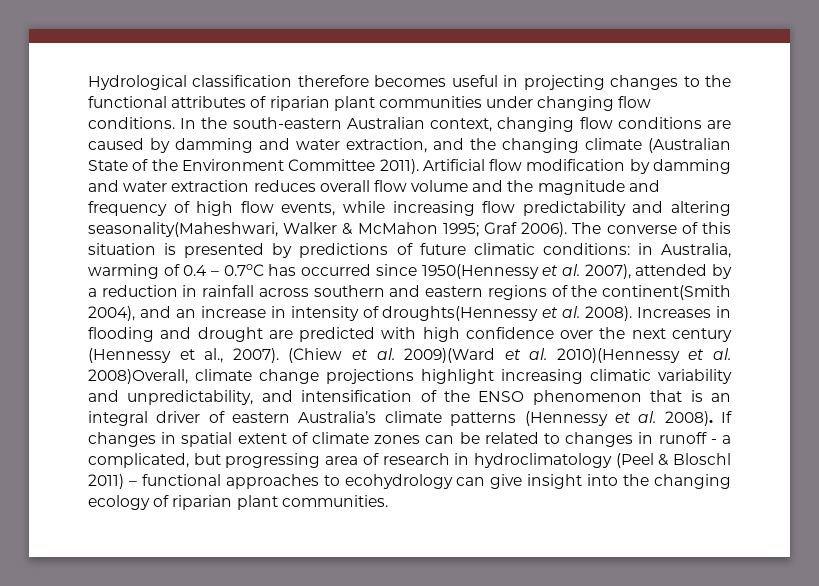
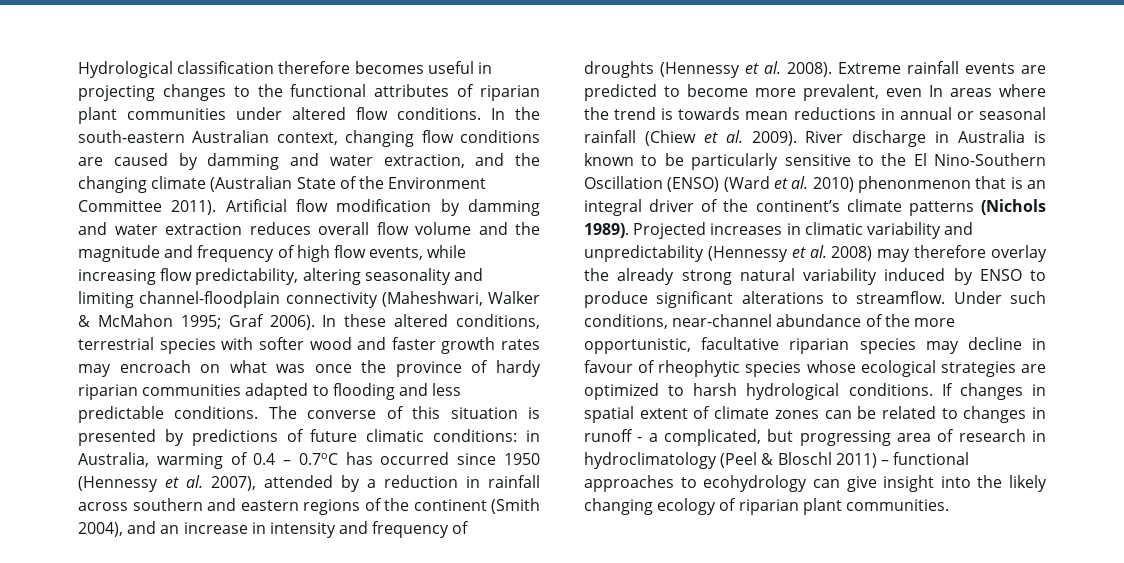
[537,96,615,111] changing -> [292,107,346,120] altered
[522,201,732,216] [88,222,278,237] predictability and altering seasonality(Maheshwari, -> [195,268,483,285] [78,291,483,308] predictability, altering seasonality and limiting channel-floodplain connectivity (Maheshwari,
(568, 229) none -> [322,314,540,329] [78,337,540,354] [78,360,541,377] [78,383,462,400] [78,406,259,423] In these altered conditions, terrestrial species with softer wood and faster growth rates may encroach on what was once the province of hardy riparian communities adapted to flooding and less predictable conditions.
[421,264,539,279] 1950(Hennessy -> [503,453,540,465] [78,476,158,492] 1950 (Hennessy
[602,285,732,300] continent(Smith -> [413,498,540,514] continent (Smith
[362,306,731,321] [88,327,732,342] [88,348,731,363] [88,369,732,384] [88,390,642,405] of droughts(Hennessy et al. 2008). Increases in flooding and drought are predicted with high confidence over the next century (Hennessy et al., 2007). (Chiew et al. 2009)(Ward et al. 2010)(Hennessy et al. 2008)Overall, climate change projections highlight increasing climatic variability and unpredictability, and intensification of the ENSO phenomenon -> [339,521,470,538] [584,61,1046,78] [584,84,1046,101] [584,107,1046,120] [584,130,1046,147] [584,153,1046,170] [584,176,971,193] and frequency of droughts (Hennessy et al. 2008). Extreme rainfall events are predicted to become more prevalent, even In areas where the trend is towards mean reductions in annual or seasonal rainfall (Chiew et al. 2009). River discharge in Australia is known to be particularly sensitive to the El Nino-Southern Oscillation (ENSO) (Ward et al. 2010) phenonmenon
[232,411,713,426] eastern Australia’s climate patterns (Hennessy et al. 2008). -> [723,199,1046,216] [584,222,974,239] [584,245,1047,262] [584,268,1046,285] [584,291,1046,308] [584,314,955,329] [584,337,1046,354] [584,360,1046,377] [584,383,933,400] the continent’s climate patterns (Nichols 1989). Projected increases in climatic variability and unpredictability (Hennessy et al. 2008) may therefore overlay the already strong natural variability induced by ENSO to produce significant alterations to streamflow. Under such conditions, near-channel abundance of the more opportunistic, facultative riparian species may decline in favour of rheophytic species whose ecological strategies are optimized to harsh hydrological conditions.
(650, 480) none -> [1009,475,1047,492] likely

